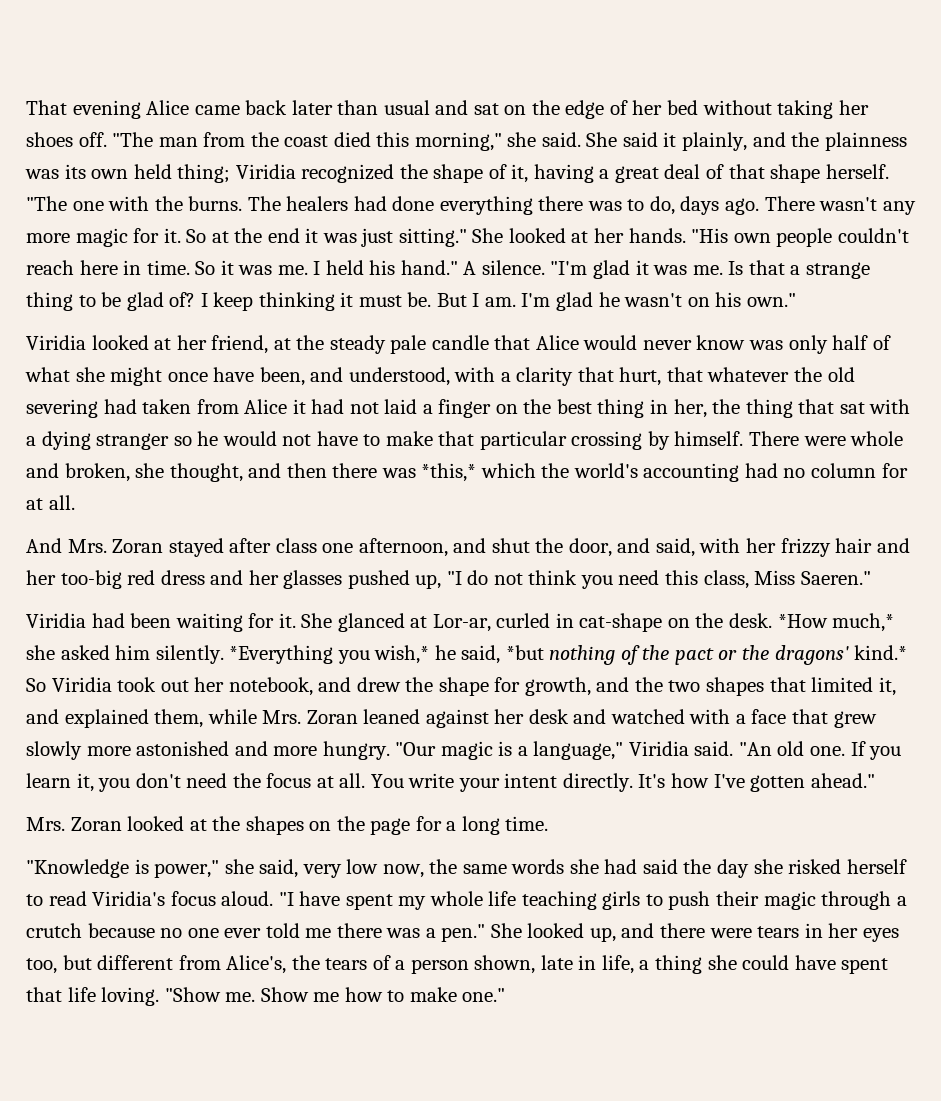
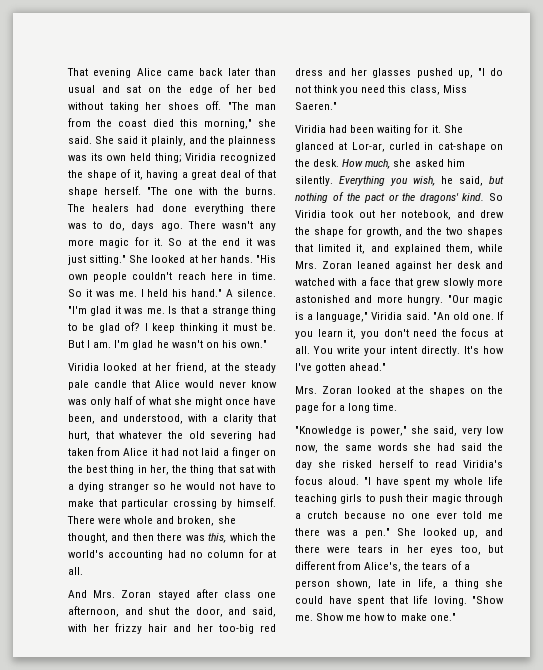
[421,463,477,482] *this,* -> [208,533,227,543] this,
[777,613,895,632] *How much,* -> [342,159,391,169] How much,
[229,645,430,664] *Everything you wish,* -> [339,176,435,186] Everything you wish,
[505,645,544,660] *but -> [489,176,504,184] but
[854,645,908,660] kind.* -> [462,193,485,201] kind.

